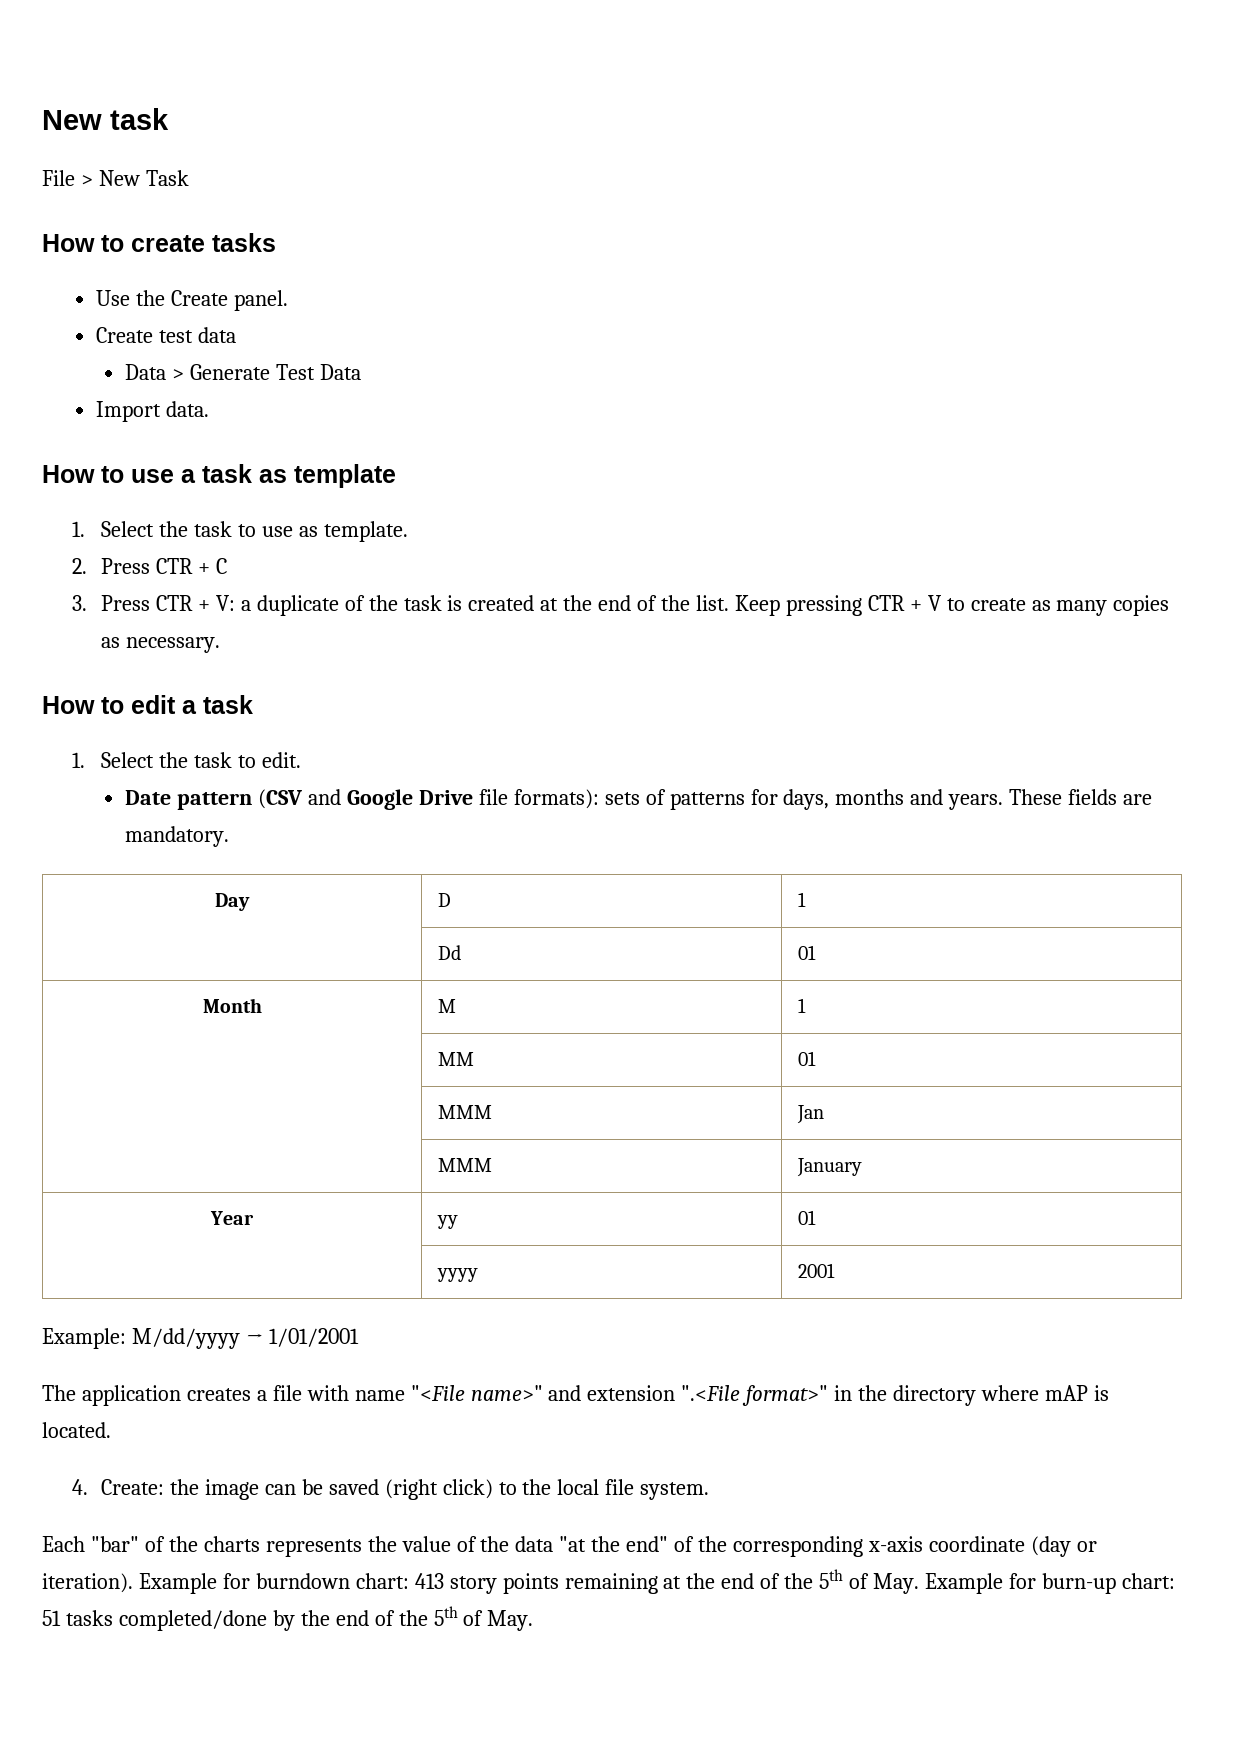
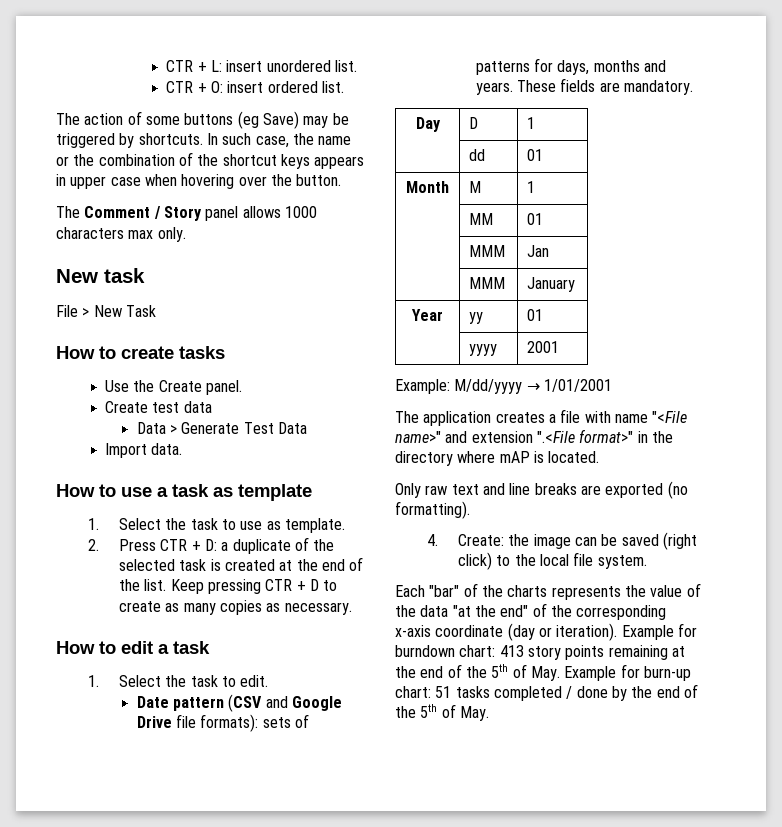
(42, 120) none -> [166,60,357,72] [166,81,344,93] [56,111,349,129] [56,133,352,148] [56,152,365,169] [56,174,342,189] [56,206,317,221] [56,227,186,242] CTR + L: insert unordered list. // CTR + O: insert ordered list. // The action of some buttons (eg Save) may be triggered by shortcuts. In such case, the name or the combination of the shortcut keys appears in upper case when hovering over the button. // The Comment / Story panel allows 1000 characters max only. //
[215,558,227,574] [71,595,235,611] C // 3. Press CTR + V: -> [205,539,218,551] D:
(398, 603) none -> [119,559,176,571] selected
[927,595,942,611] V -> [310,579,320,591] D
[437,945,461,960] Dd -> [469,149,486,161] dd
(111, 1430) none -> [395,481,688,499] [395,501,470,519] // Only raw text and line breaks are exported (no formatting).
[118,1610,267,1631] completed/done -> [493,686,608,701] completed / done

